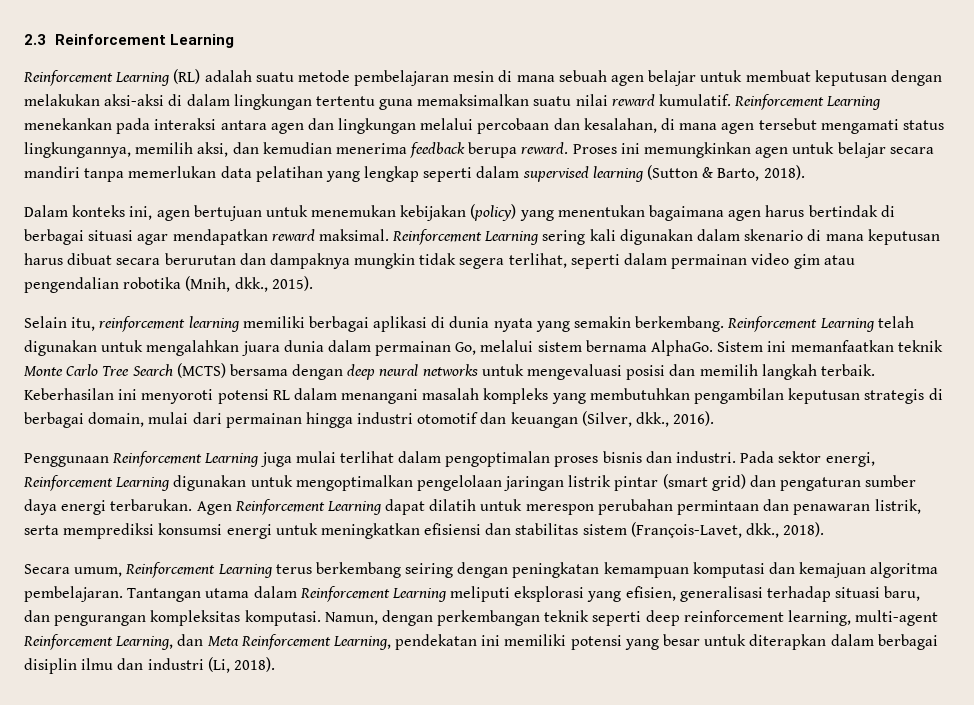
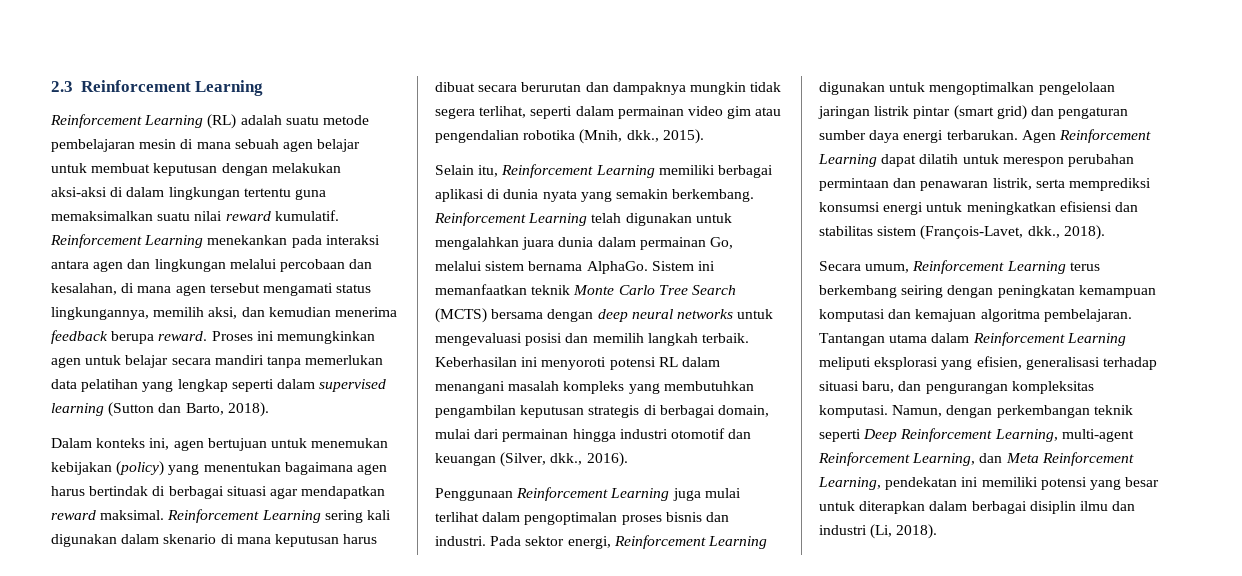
[702,167,714,178] & -> [158,403,182,413] dan
[99,316,240,332] reinforcement learning -> [501,164,655,178] Reinforcement Learning
[645,610,852,626] deep reinforcement learning, -> [863,428,1058,442] Deep Reinforcement Learning,

